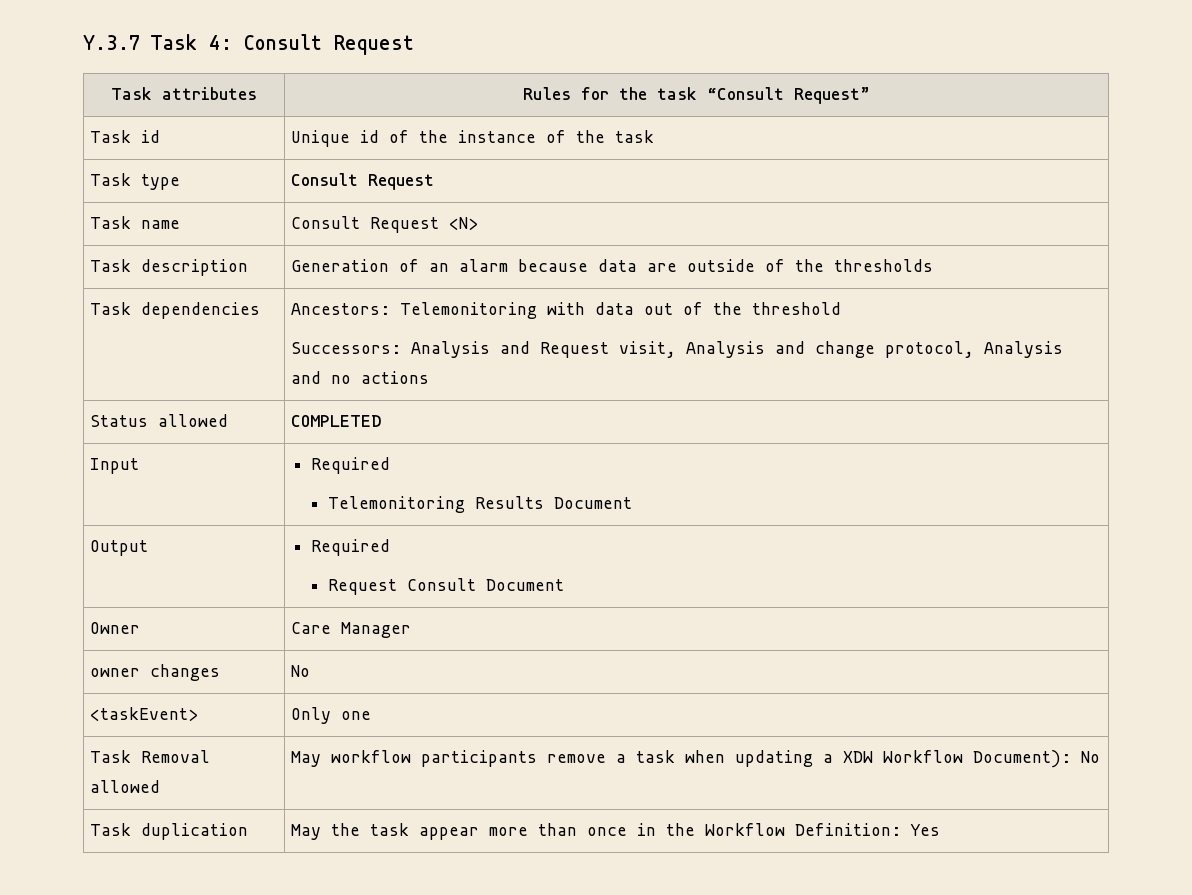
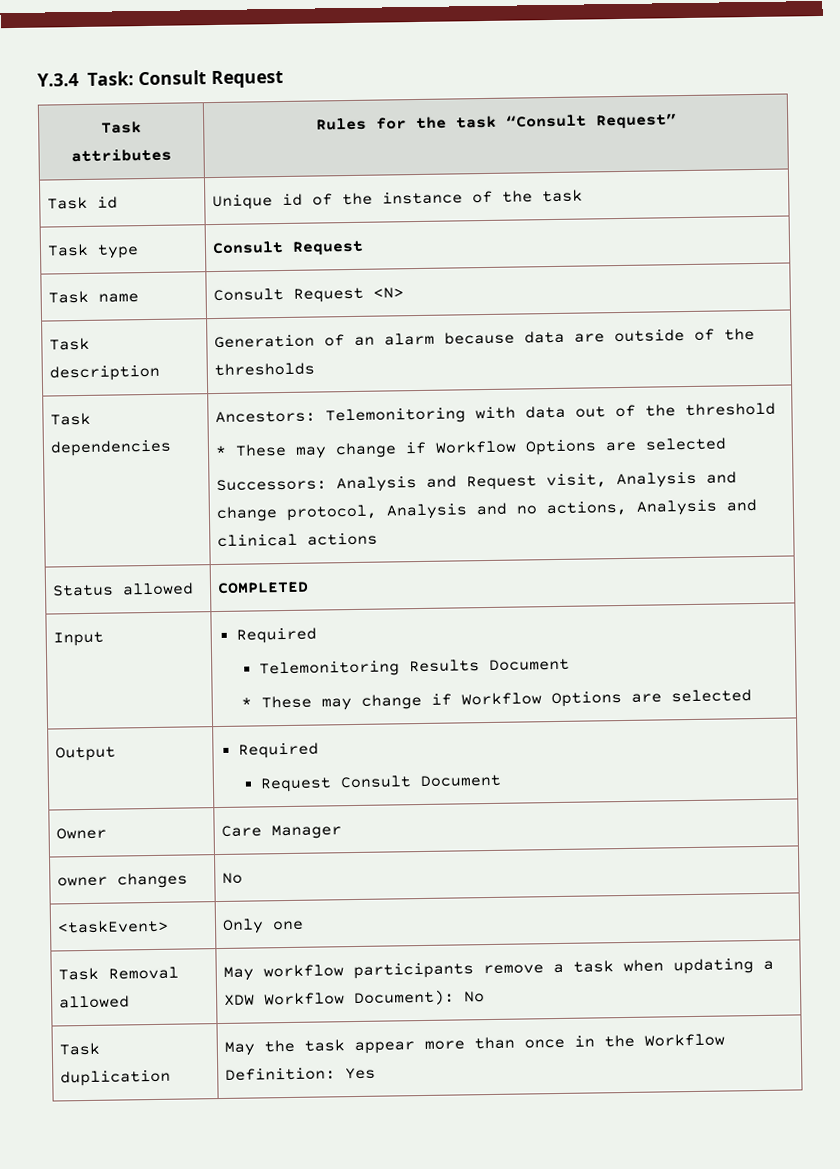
[83,34,232,50] Y.3.7 Task 4: -> [37,71,135,87] Y.3.4 Task:
(842, 308) none -> [215,437,728,459] // * These may change if Workflow Options are selected
(352, 379) none -> [546,498,758,517] [217,533,299,548] actions, Analysis and clinical
(632, 503) none -> [241,689,753,711] // * These may change if Workflow Options are selected

